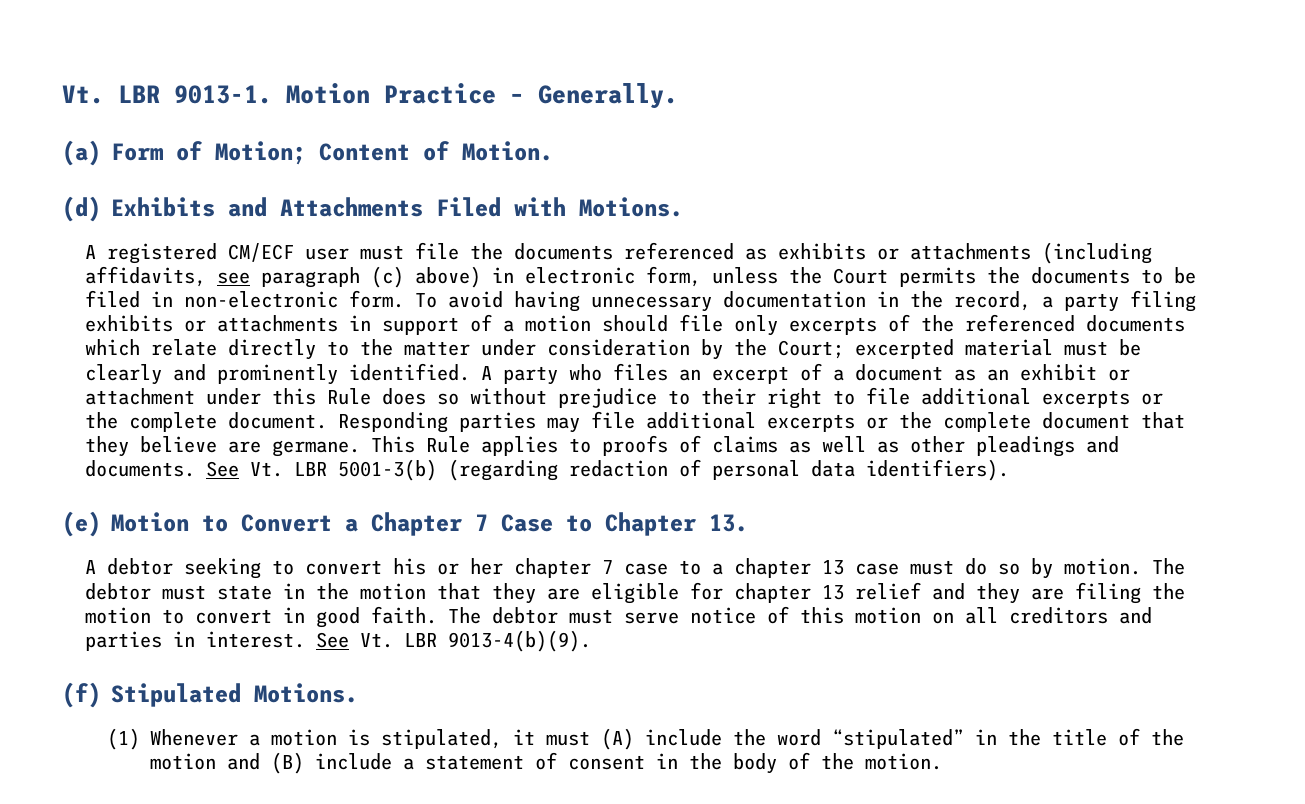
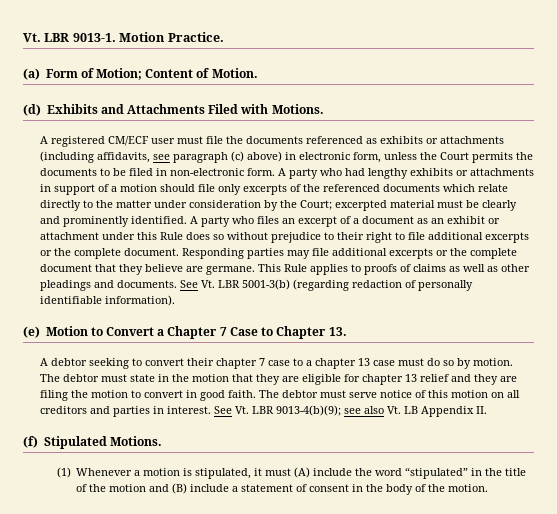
[384,83,678,109] Practice – Generally. -> [167,32,224,42] Practice.
[414,290,1196,312] To avoid having unnecessary documentation in the record, a party filing -> [277,168,408,179] A party who had lengthy
[711,459,1009,481] personal data identifiers). -> [417,280,473,291] [39,295,175,306] personally identifiable information).
[392,558,503,575] his or her -> [186,358,214,366] their
[447,630,591,652] 9013-4(b)(9). -> [275,405,487,417] 9013-4(b)(9); see also Vt. LB Appendix II.

